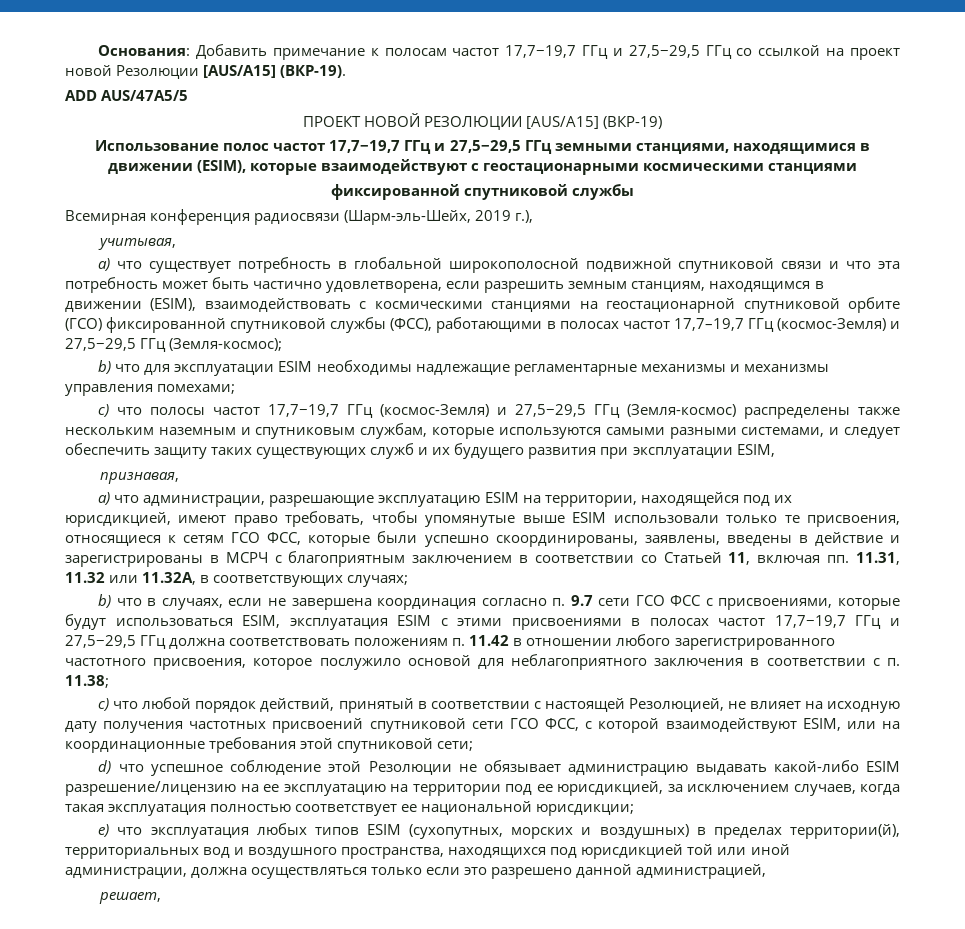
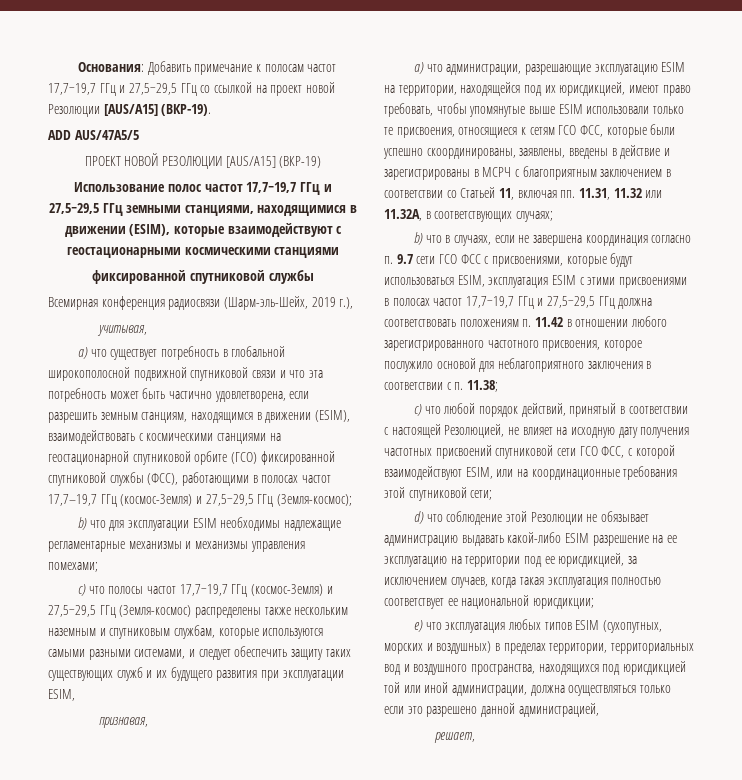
[150,764,223,776] успешное -> (443, 518) none
[65,781,236,796] разрешение/лицензию -> [592,535,649,546] разрешение
[789,824,900,839] территории(й), -> [549,643,608,654] территории,

